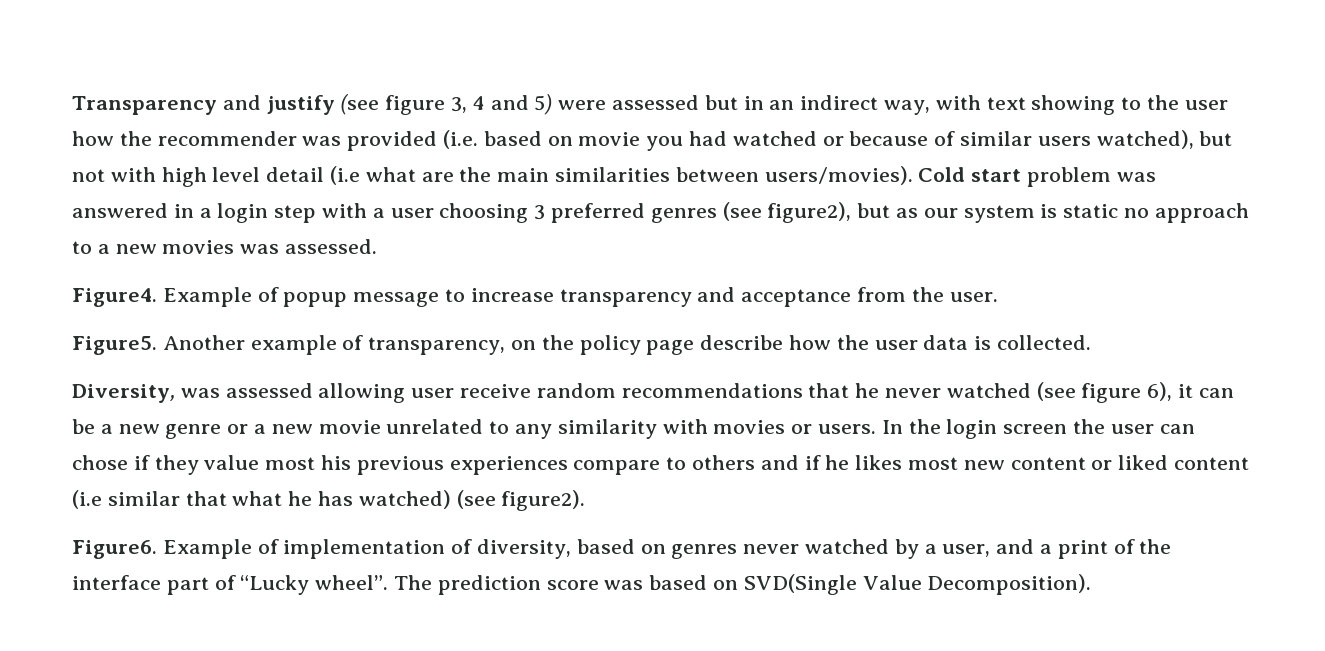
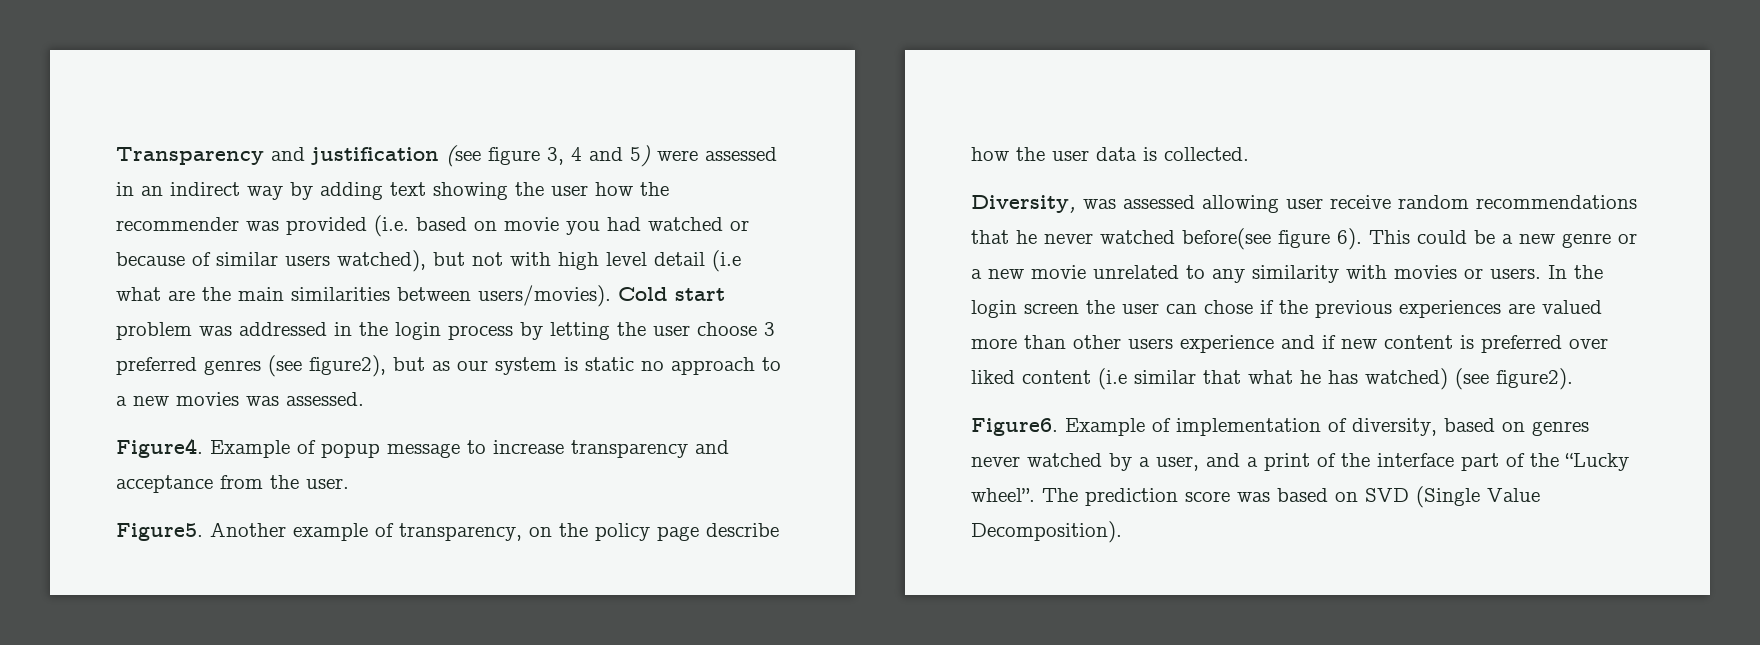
[266,95,335,115] justify -> [311,147,439,165] justification
[704,95,738,110] but -> (777, 154) none
[884,95,981,115] way, with -> [247,182,383,200] way by adding
[1121,97,1142,110] to -> (508, 191) none
[72,203,529,223] answered in a login step with a user choosing -> [239,322,757,340] addressed in the login process by letting the user choose
[1036,382,1234,403] (see figure 6), it can -> [1182,228,1467,250] before(see figure 6). This could
[154,455,1113,475] they value most his previous experiences compare to others and if he likes most new content or -> [1279,300,1602,318] [971,335,1608,353] the previous experiences are valued more than other users experience and if new content is preferred over
(236, 582) none -> [1530,453,1559,467] the
[743,574,857,595] SVD(Single -> [1365,486,1480,508] SVD (Single

